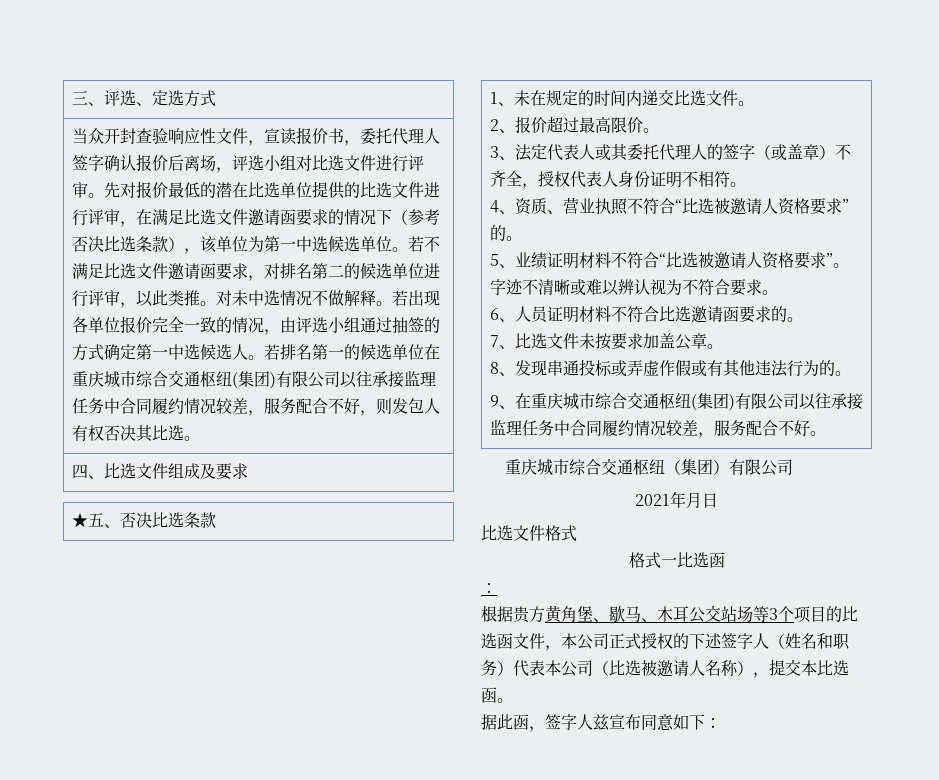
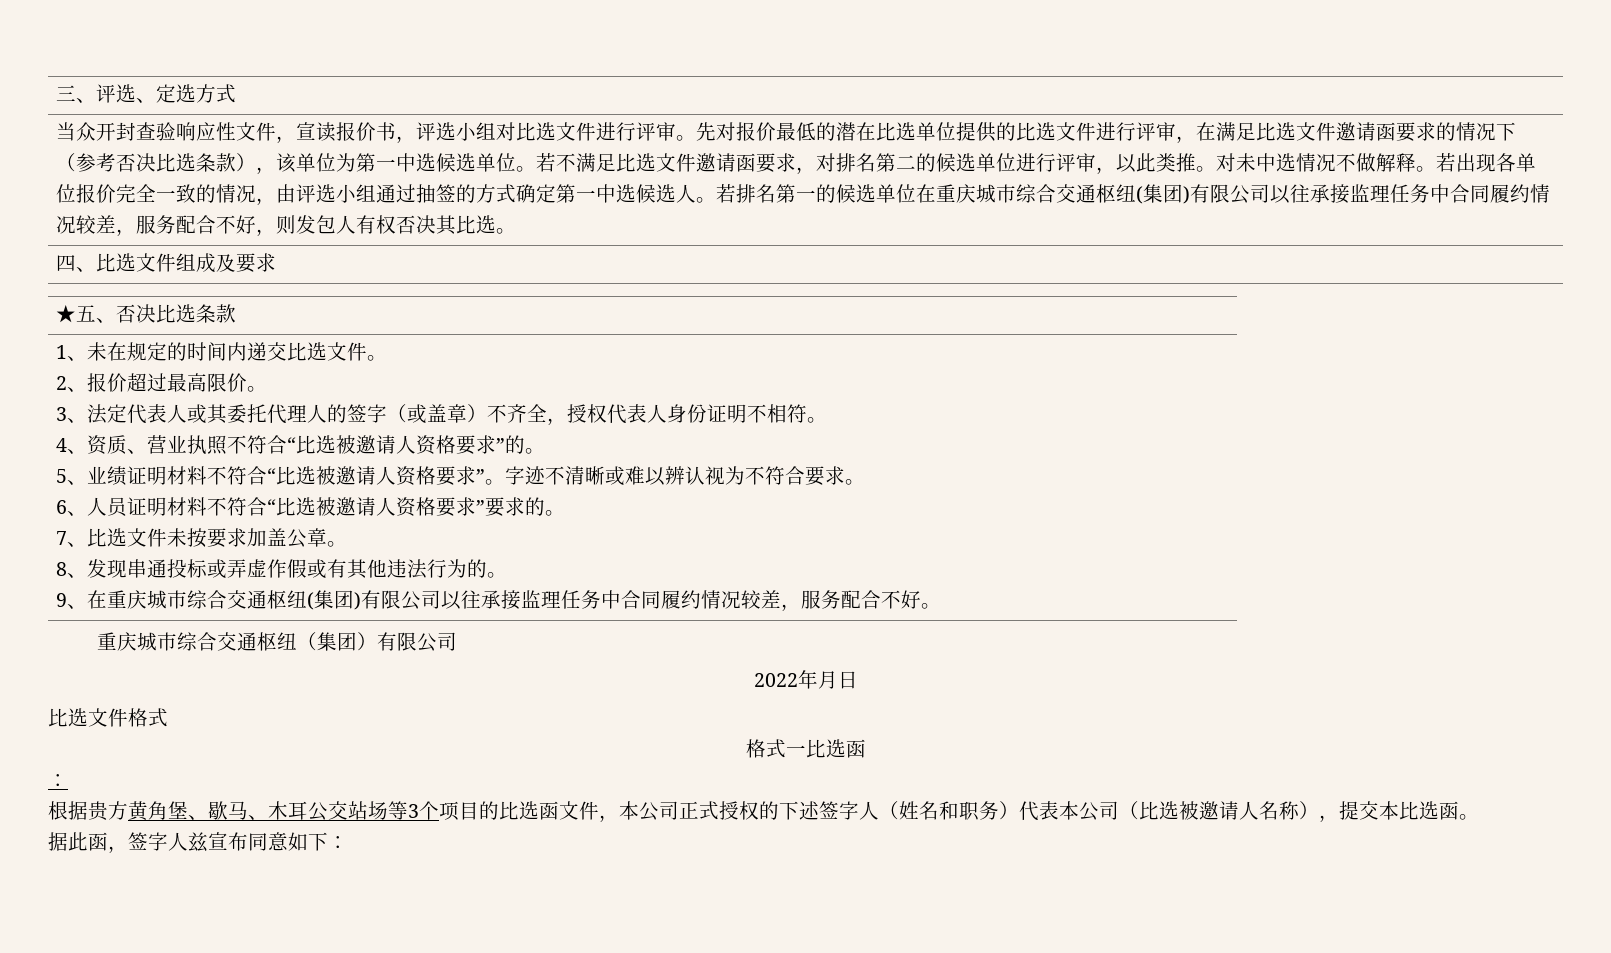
[359,128,440,145] [71,154,232,173] 委托代理人签字确认报价后离场， -> (416, 139) none
[658,306,739,323] 比选邀请函 -> [266,497,485,517] “比选被邀请人资格要求”
[635,494,670,506] 2021 -> [753,673,798,687] 2022

